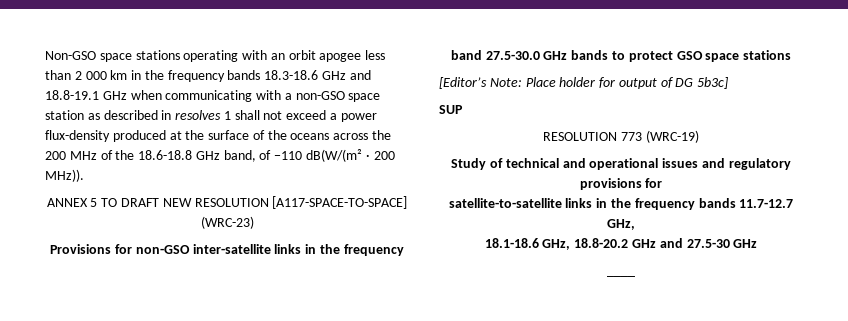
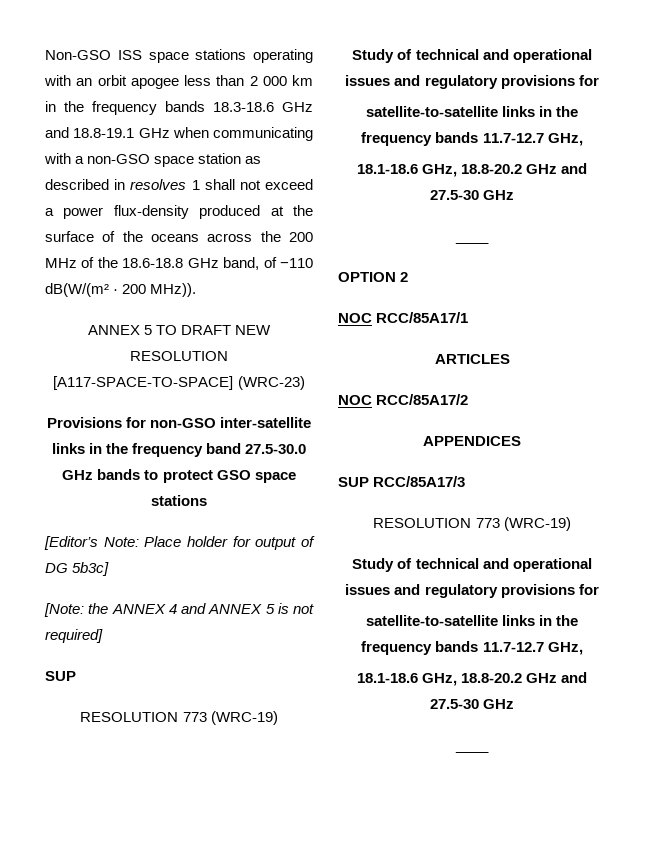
(96, 55) none -> [117,50,142,60] ISS
(729, 83) none -> [44,603,314,617] [45,629,103,643] // [Note: the ANNEX 4 and ANNEX 5 is not required]
(635, 276) none -> [338,272,409,282] [338,312,469,323] [434,354,510,364] [338,394,469,405] [423,436,521,446] [338,476,466,487] [373,517,571,531] [352,558,592,572] [345,584,599,598] [365,615,579,626] [361,641,583,655] [356,672,588,686] [429,699,515,709] [455,750,489,753] // OPTION 2 // NOC RCC/85A17/1 // ARTICLES // NOC RCC/85A17/2 // APPENDICES // SUP RCC/85A17/3 // RESOLUTION 773 (WRC-19) // Study of technical and operational issues and regulatory provisions for // satellite-to-satellite links in the frequency bands 11.7-12.7 GHz, // 18.1-18.6 GHz, 18.8-20.2 GHz and 27.5-30 GHz // ____

